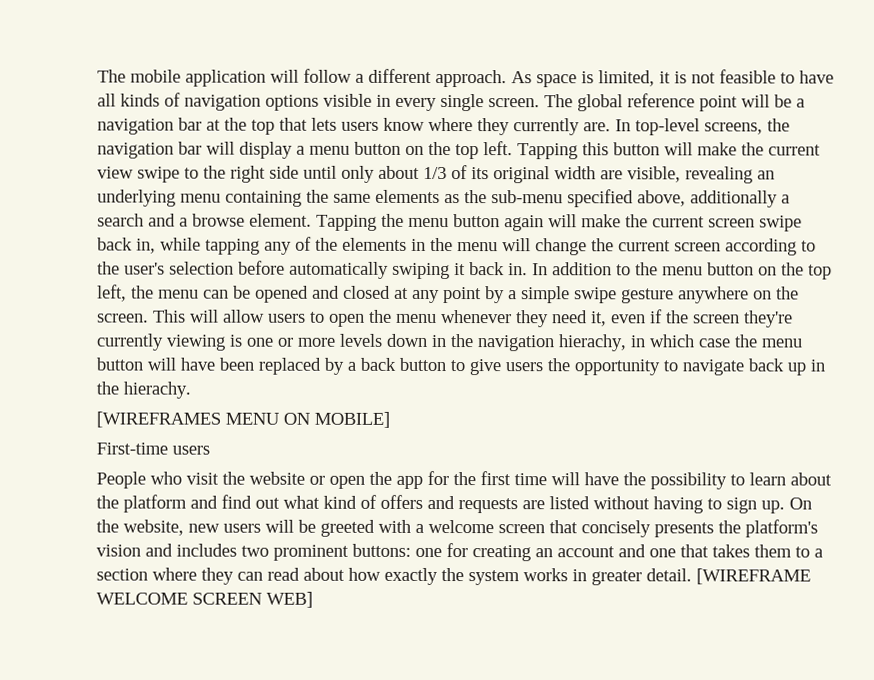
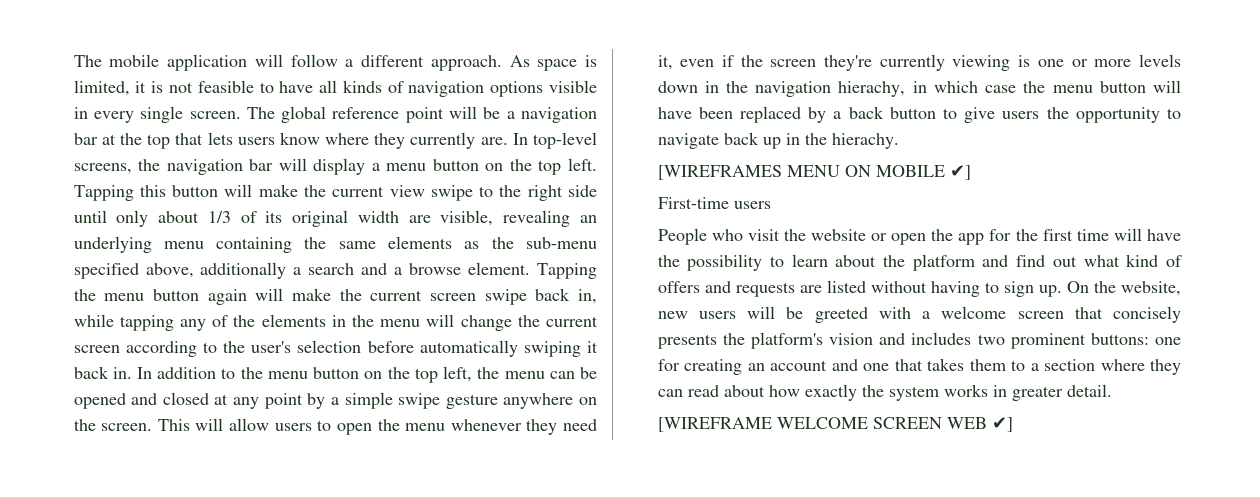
[313,411,390,428] MOBILE] -> [875,165,971,180] MOBILE ✔]
(692, 575) none -> (1112, 390) //
[265,591,313,608] WEB] -> [946,417,1013,432] WEB ✔]

